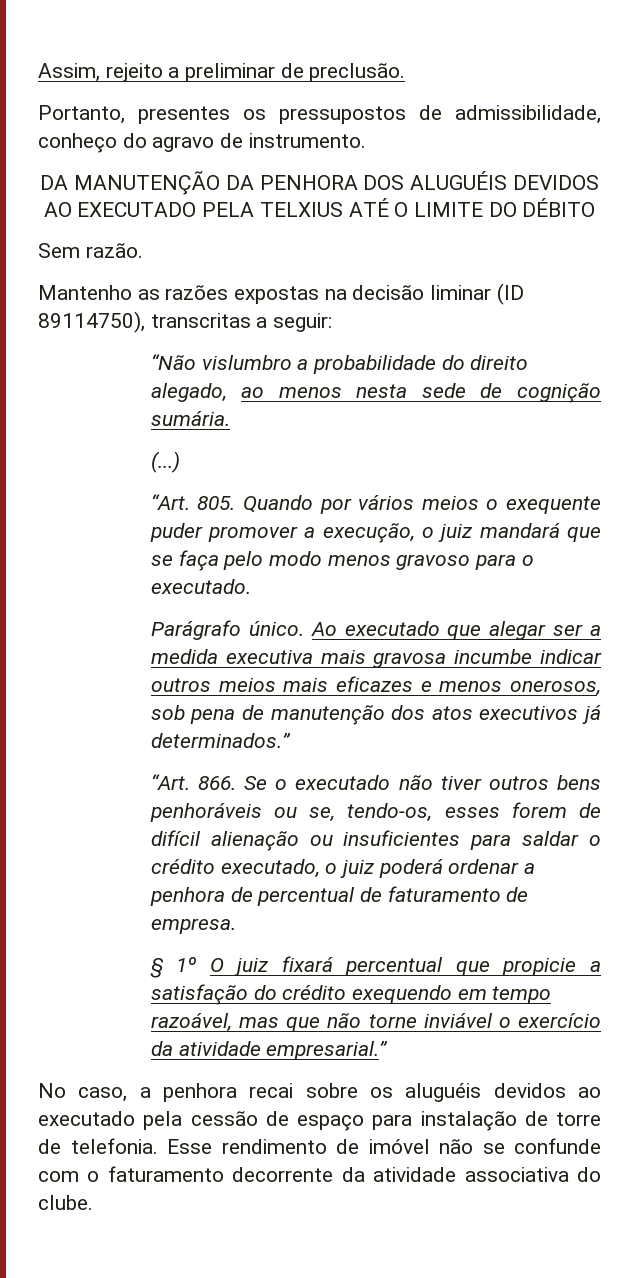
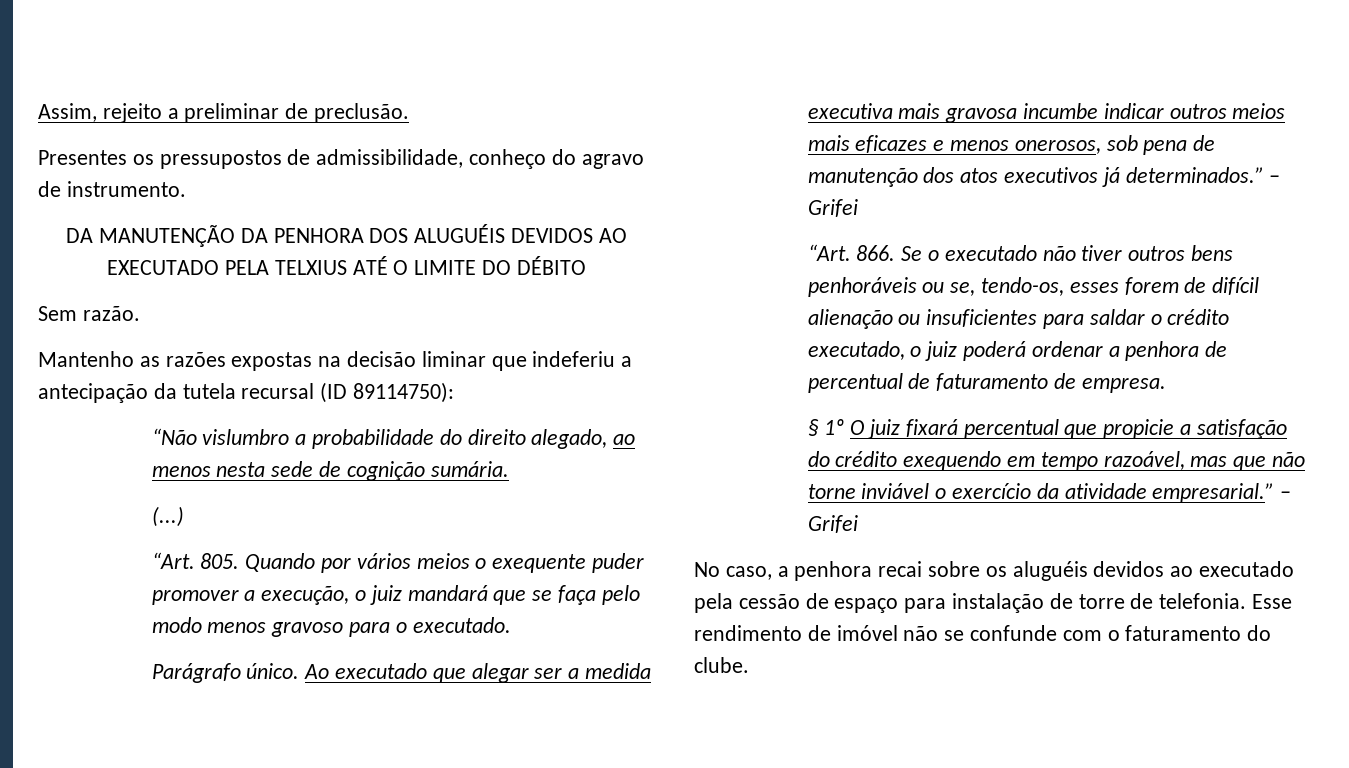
[38,105,230,124] Portanto, presentes -> [38,150,127,165] Presentes
[496,283,524,305] [38,311,333,333] (ID 89114750), transcritas a seguir: -> [491,351,633,371] [38,382,455,403] que indeferiu a antecipação da tutela recursal (ID 89114750):
(291, 740) none -> [1269,175,1281,183] [807,199,858,217] – Grifei
(389, 1050) none -> [1280,491,1292,499] [807,515,858,533] – Grifei
[232,1167,569,1182] decorrente da atividade associativa -> (1242, 633) none

